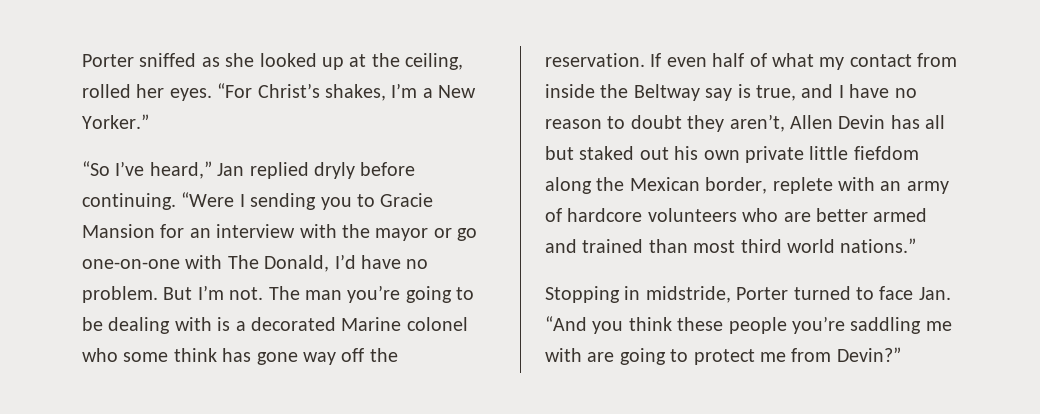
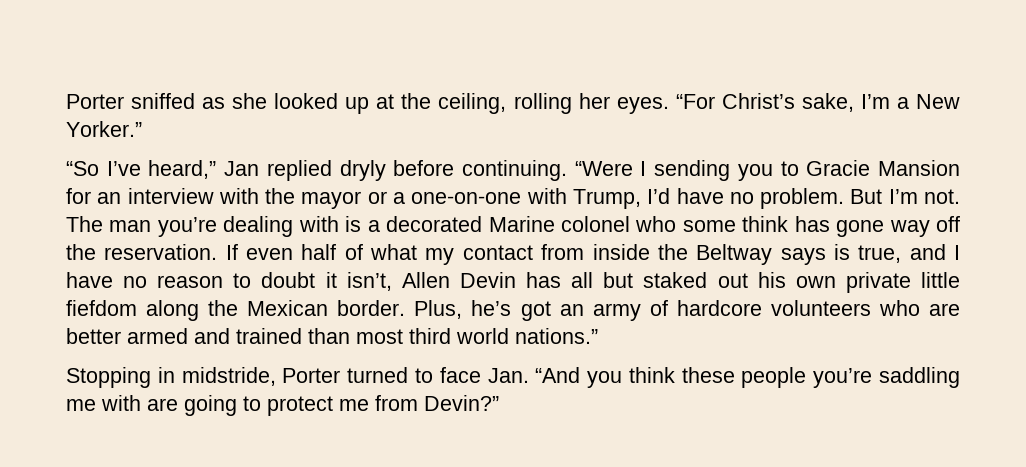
[82,84,131,98] rolled -> [513,93,572,114] rolling
[325,84,386,101] shakes, -> [801,93,854,112] sake,
[457,228,478,241] go -> [393,192,406,204] a
[227,255,330,272] The Donald, -> [572,189,641,209] Trump,
[405,286,475,303] [82,317,103,331] going to be -> (217, 227) none
[705,88,733,101] say -> [780,248,826,265] says
[687,114,785,132] they aren’t, -> [325,272,392,291] it isn’t,
[705,177,875,194] border, replete with -> [337,300,551,321] border. Plus, he’s got

